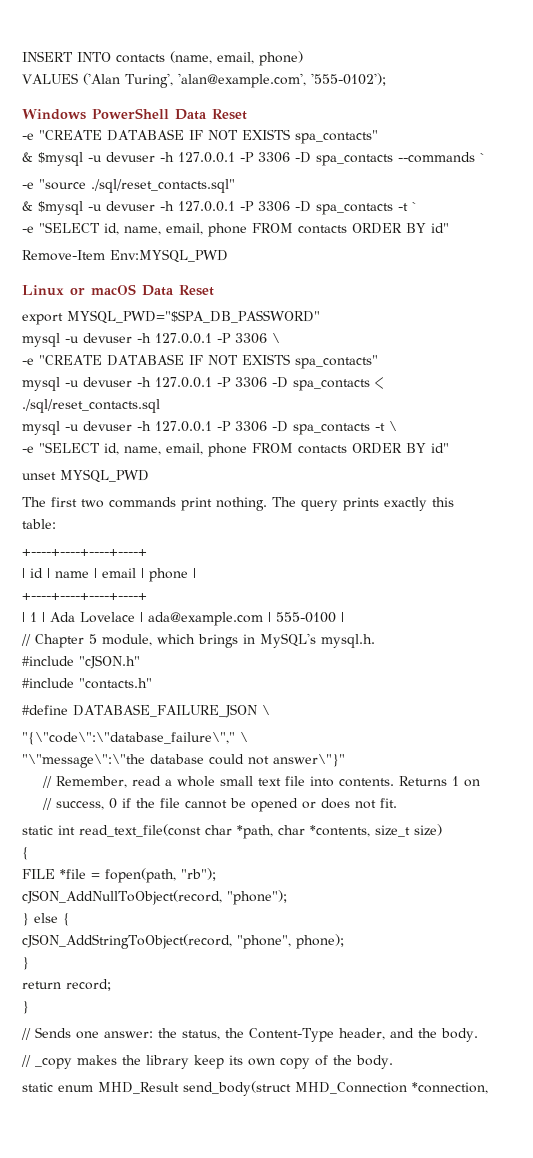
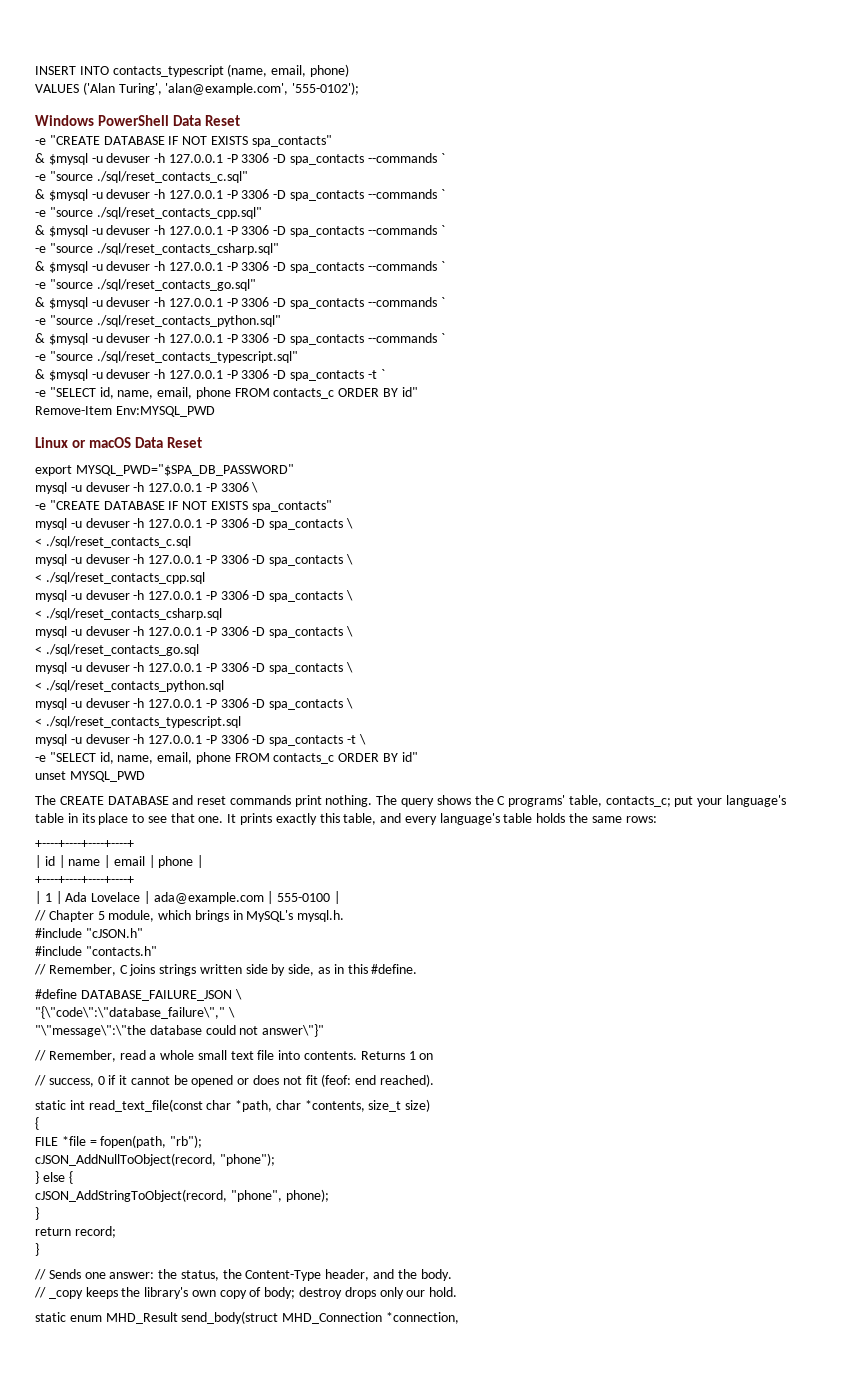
[116,54,165,63] contacts -> [112,65,224,77] contacts_typescript
[91,179,235,193] ./sql/reset_contacts.sql" -> [96,171,248,183] [35,189,445,201] [35,207,262,219] [35,225,445,237] [35,243,279,255] [35,261,445,273] [35,279,256,291] [35,297,445,309] [35,315,281,327] [35,333,445,345] [35,351,298,363] ./sql/reset_contacts_c.sql" // & $mysql -u devuser -h 127.0.0.1 -P 3306 -D spa_contacts --commands ` // -e "source ./sql/reset_contacts_cpp.sql" // & $mysql -u devuser -h 127.0.0.1 -P 3306 -D spa_contacts --commands ` // -e "source ./sql/reset_contacts_csharp.sql" // & $mysql -u devuser -h 127.0.0.1 -P 3306 -D spa_contacts --commands ` // -e "source ./sql/reset_contacts_go.sql" // & $mysql -u devuser -h 127.0.0.1 -P 3306 -D spa_contacts --commands ` // -e "source ./sql/reset_contacts_python.sql" // & $mysql -u devuser -h 127.0.0.1 -P 3306 -D spa_contacts --commands ` // -e "source ./sql/reset_contacts_typescript.sql"
[298,225,347,234] contacts -> [273,388,335,399] contacts_c
[375,377,383,389] [22,399,160,413] < ./sql/reset_contacts.sql -> [346,518,354,529] [35,536,191,548] [35,554,354,566] [35,572,205,584] [35,590,354,602] [35,608,222,620] [35,626,354,638] [35,644,199,656] [35,662,354,674] [35,680,224,692] [35,698,354,710] [35,716,241,728] \ // < ./sql/reset_contacts_c.sql // mysql -u devuser -h 127.0.0.1 -P 3306 -D spa_contacts \ // < ./sql/reset_contacts_cpp.sql // mysql -u devuser -h 127.0.0.1 -P 3306 -D spa_contacts \ // < ./sql/reset_contacts_csharp.sql // mysql -u devuser -h 127.0.0.1 -P 3306 -D spa_contacts \ // < ./sql/reset_contacts_go.sql // mysql -u devuser -h 127.0.0.1 -P 3306 -D spa_contacts \ // < ./sql/reset_contacts_python.sql // mysql -u devuser -h 127.0.0.1 -P 3306 -D spa_contacts \ // < ./sql/reset_contacts_typescript.sql
[298,445,347,454] contacts -> [273,753,335,764] contacts_c
[51,497,104,508] first two -> [59,795,227,805] CREATE DATABASE and reset
[343,497,454,511] [22,519,56,529] prints exactly this table: -> [436,795,787,807] [35,813,657,825] shows the C programs' table, contacts_c; put your language's table in its place to see that one. It prints exactly this table, and every language's table holds the same rows:
(152, 683) none -> [34,964,418,976] // // Remember, C joins strings written side by side, as in this #define.
[136,798,181,808] the file -> [119,1075,128,1085] it
[380,798,398,808] fit. -> [305,1074,434,1087] fit (feof: end reached).
[77,1055,393,1069] makes the library keep its own copy of the body. -> [85,1287,458,1299] keeps the library's own copy of body; destroy drops only our hold.

